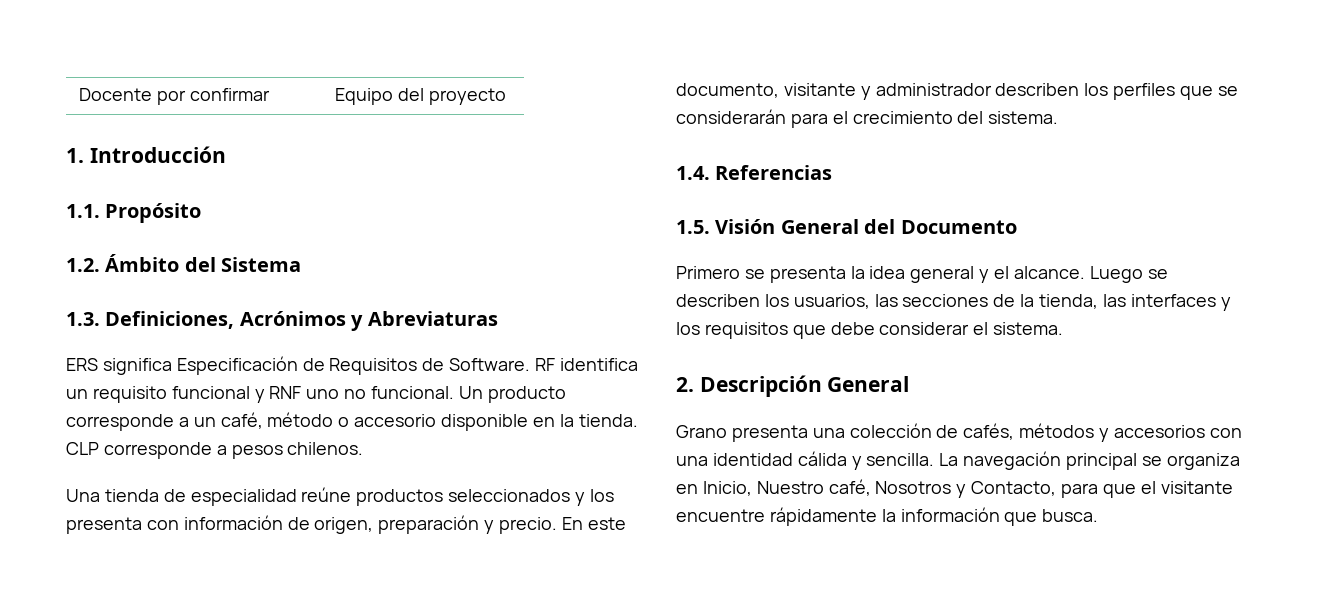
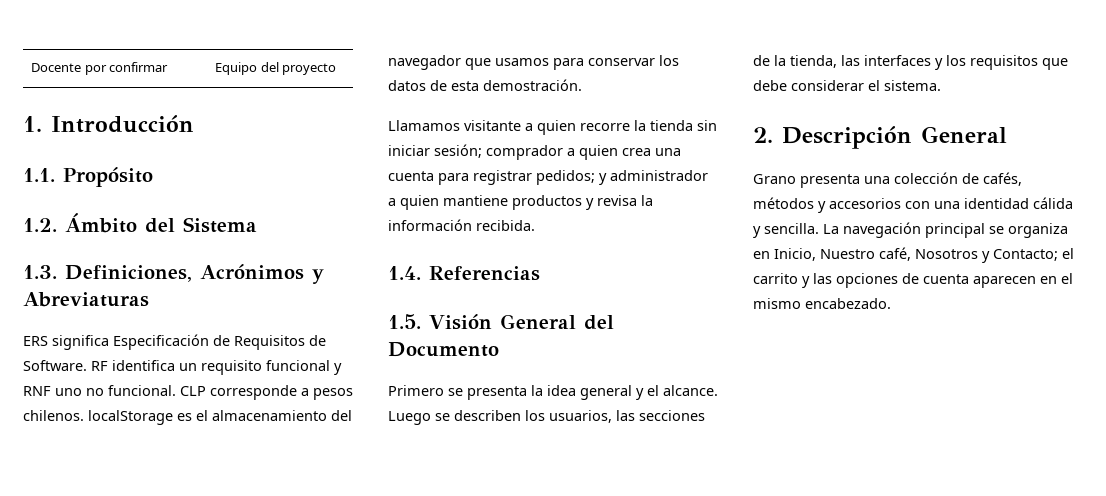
[458,386,566,403] [66,412,638,431] Un producto corresponde a un café, método o accesorio disponible en la tienda. -> (176, 390) none
[66,487,614,506] [66,515,626,534] [676,83,1238,100] [676,109,1059,128] // Una tienda de especialidad reúne productos seleccionados y los presenta con información de origen, preparación y precio. En este documento, visitante y administrador describen los perfiles que se considerarán para el crecimiento del sistema. -> [88,410,352,425] [388,55,679,70] [388,79,582,91] [388,120,717,135] [388,144,681,160] [388,170,708,185] [388,195,653,210] [388,219,535,231] localStorage es el almacenamiento del navegador que usamos para conservar los datos de esta demostración. // Llamamos visitante a quien recorre la tienda sin iniciar sesión; comprador a quien crea una cuenta para registrar pedidos; y administrador a quien mantiene productos y revisa la información recibida.
[971,481,1233,498] [676,507,1099,526] Contacto, para que el visitante encuentre rápidamente la información que busca. -> [993,248,1074,261] [753,273,1073,288] [753,298,891,309] Contacto; el carrito y las opciones de cuenta aparecen en el mismo encabezado.

